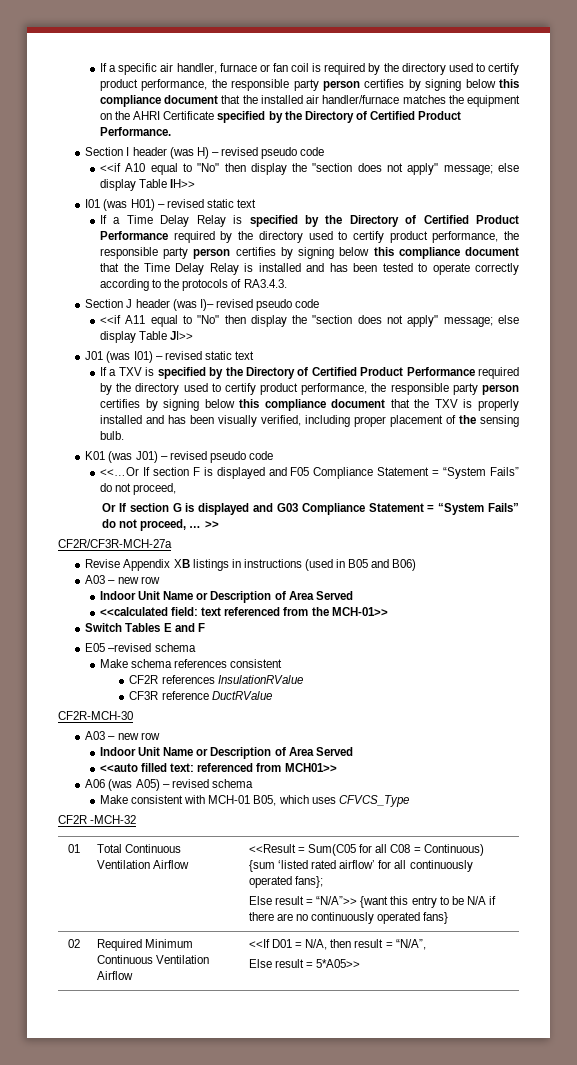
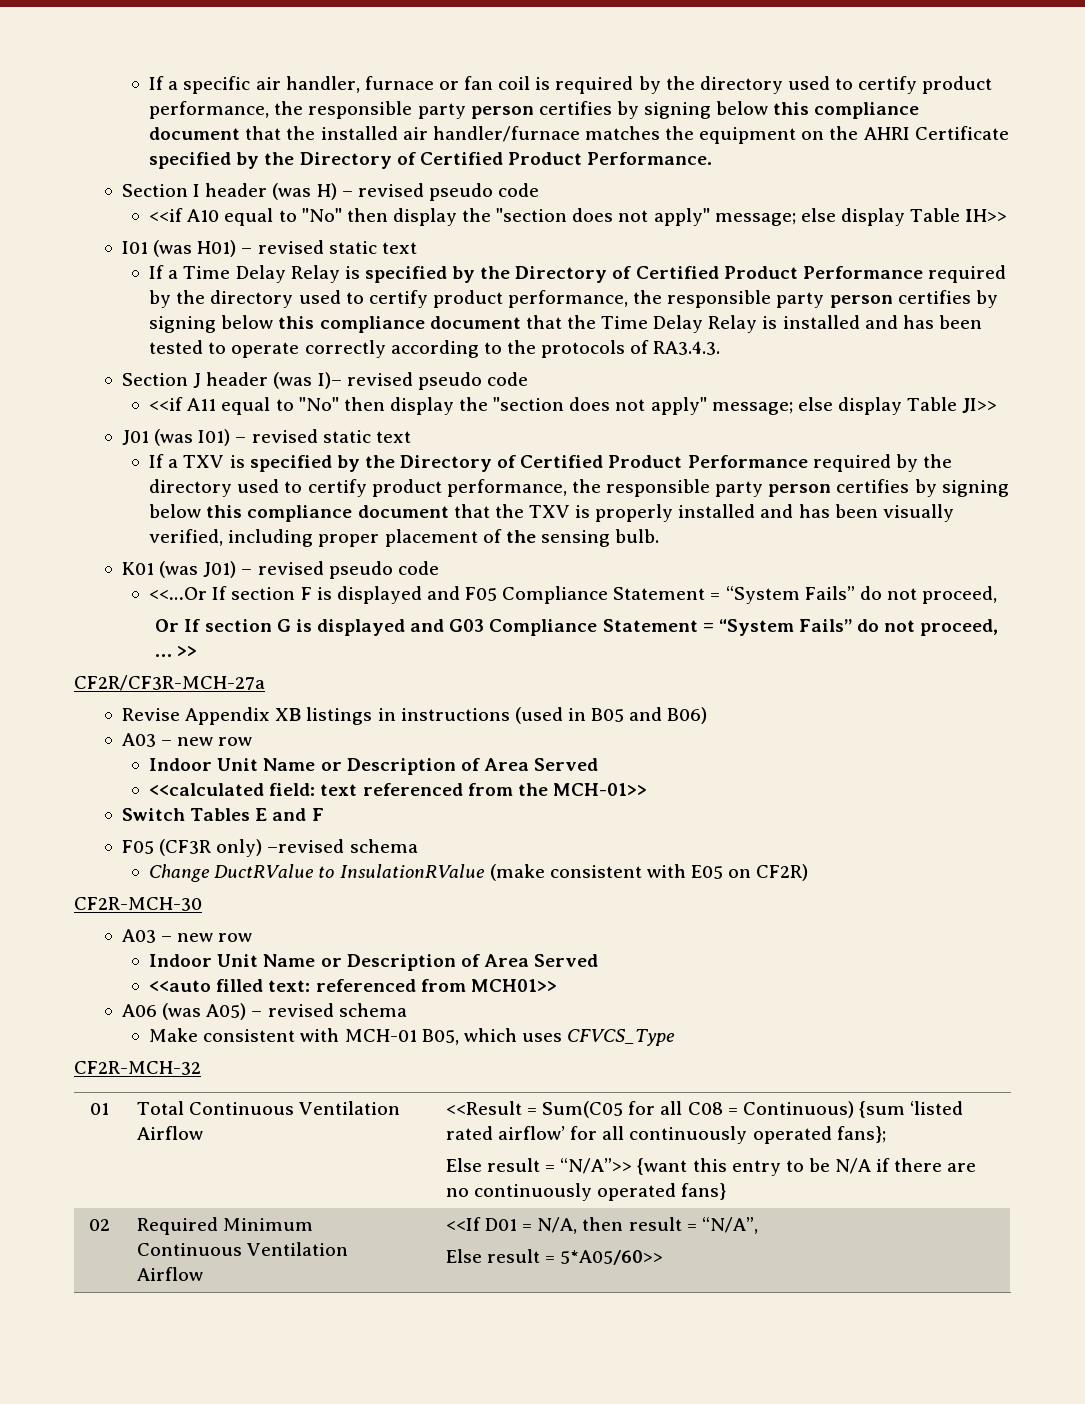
[85,643,106,652] E05 -> [122,839,263,857] F05 (CF3R only)
[100,659,283,668] [129,675,303,684] [129,691,272,700] Make schema references consistent // CF2R references InsulationRValue // CF3R reference DuctRValue -> [149,864,809,882] Change DuctRValue to InsulationRValue (make consistent with E05 on CF2R)
[58,815,137,824] CF2R -MCH-32 -> [74,1061,201,1075] CF2R-MCH-32
[316,959,361,968] 5*A05>> -> [560,1250,664,1265] 5*A05/60>>

